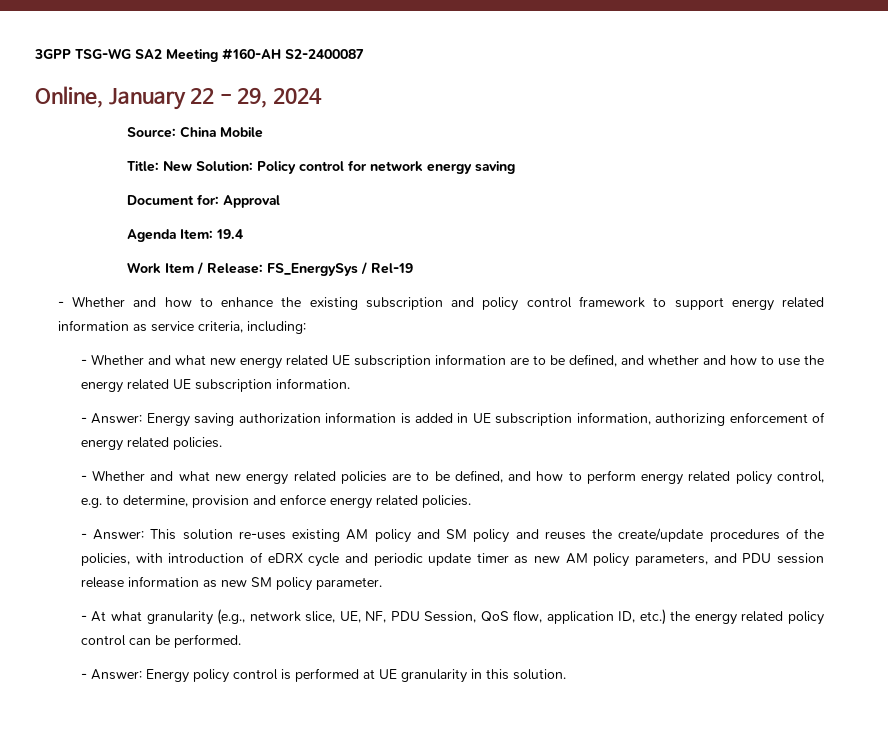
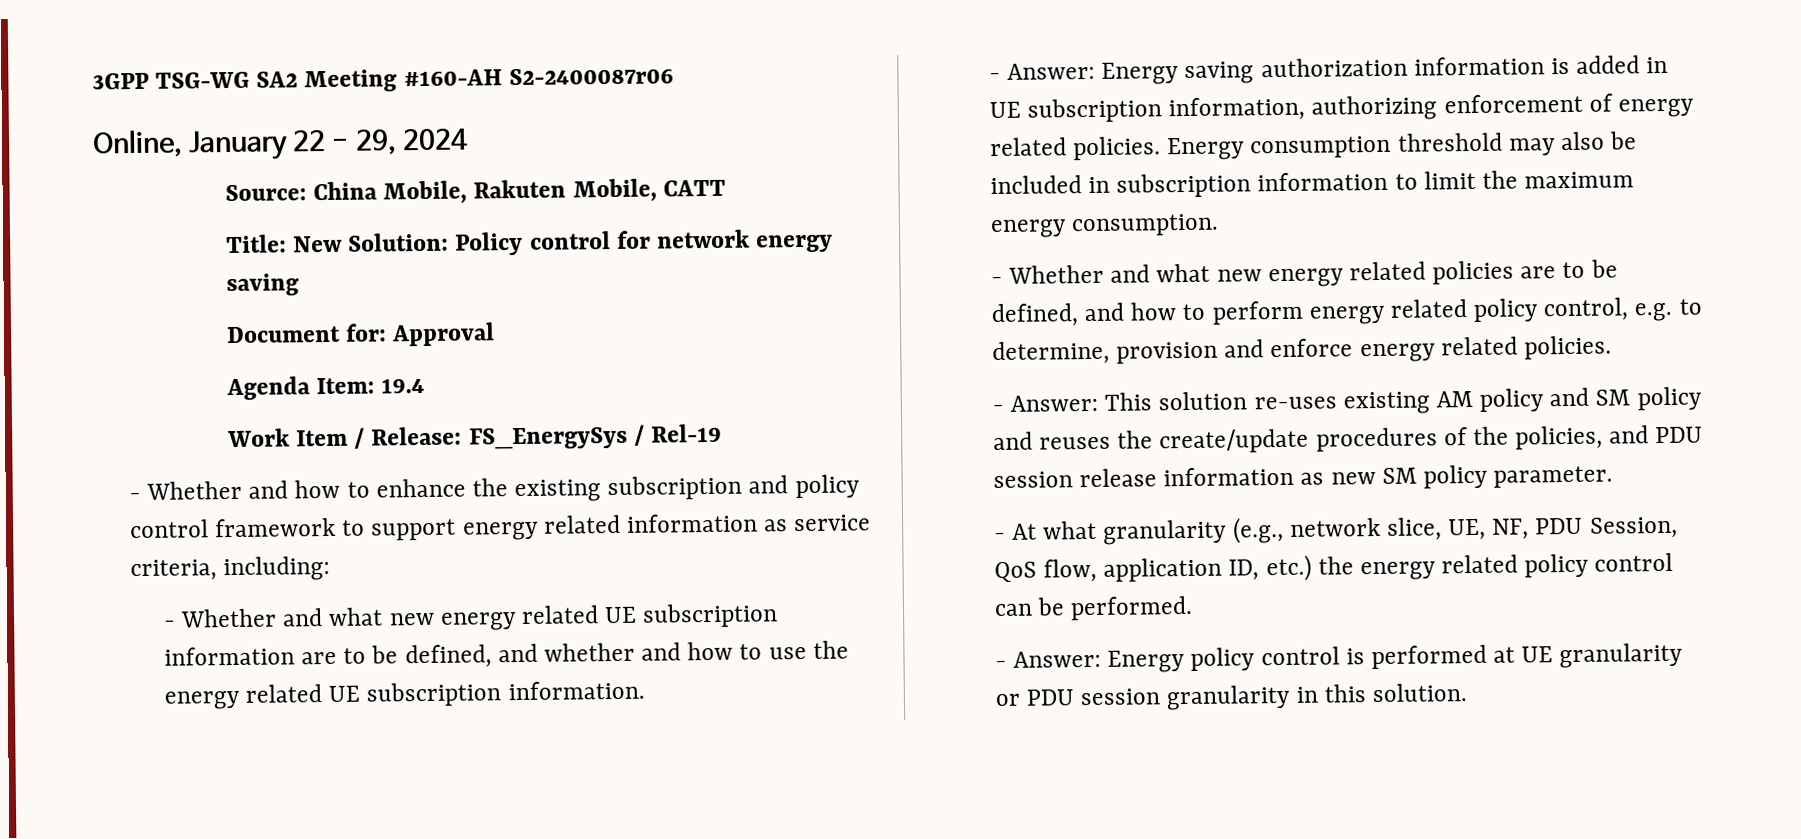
[285,49,364,59] S2-2400087 -> [508,67,674,86] S2-2400087r06
[219,127,263,138] Mobile -> [383,178,726,205] Mobile, Rakuten Mobile, CATT
(222, 443) none -> [1167,131,1638,161] [989,170,1635,198] [989,213,1220,239] Energy consumption threshold may also be included in subscription information to limit the maximum energy consumption.
[135,552,709,567] with introduction of eDRX cycle and periodic update timer as new AM policy parameters, -> (1604, 437) none
(467, 676) none -> [994,684,1292,711] or PDU session granularity

